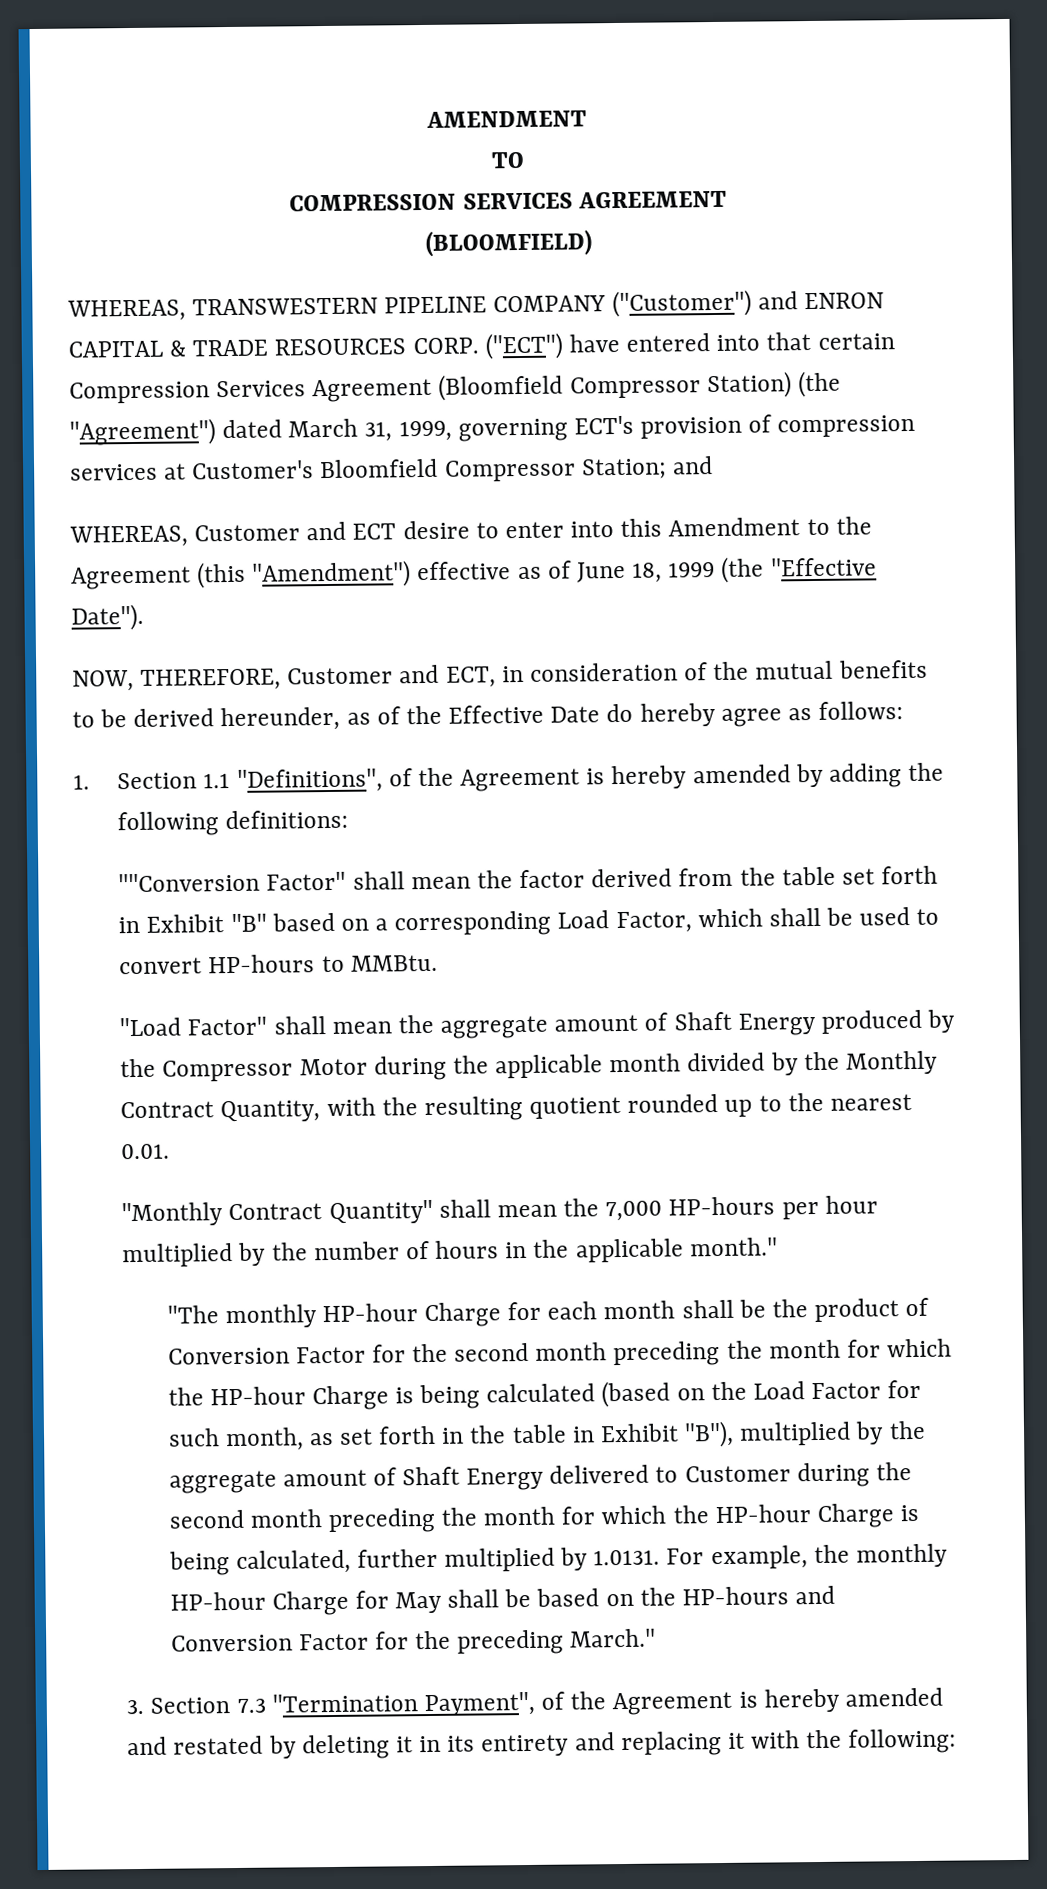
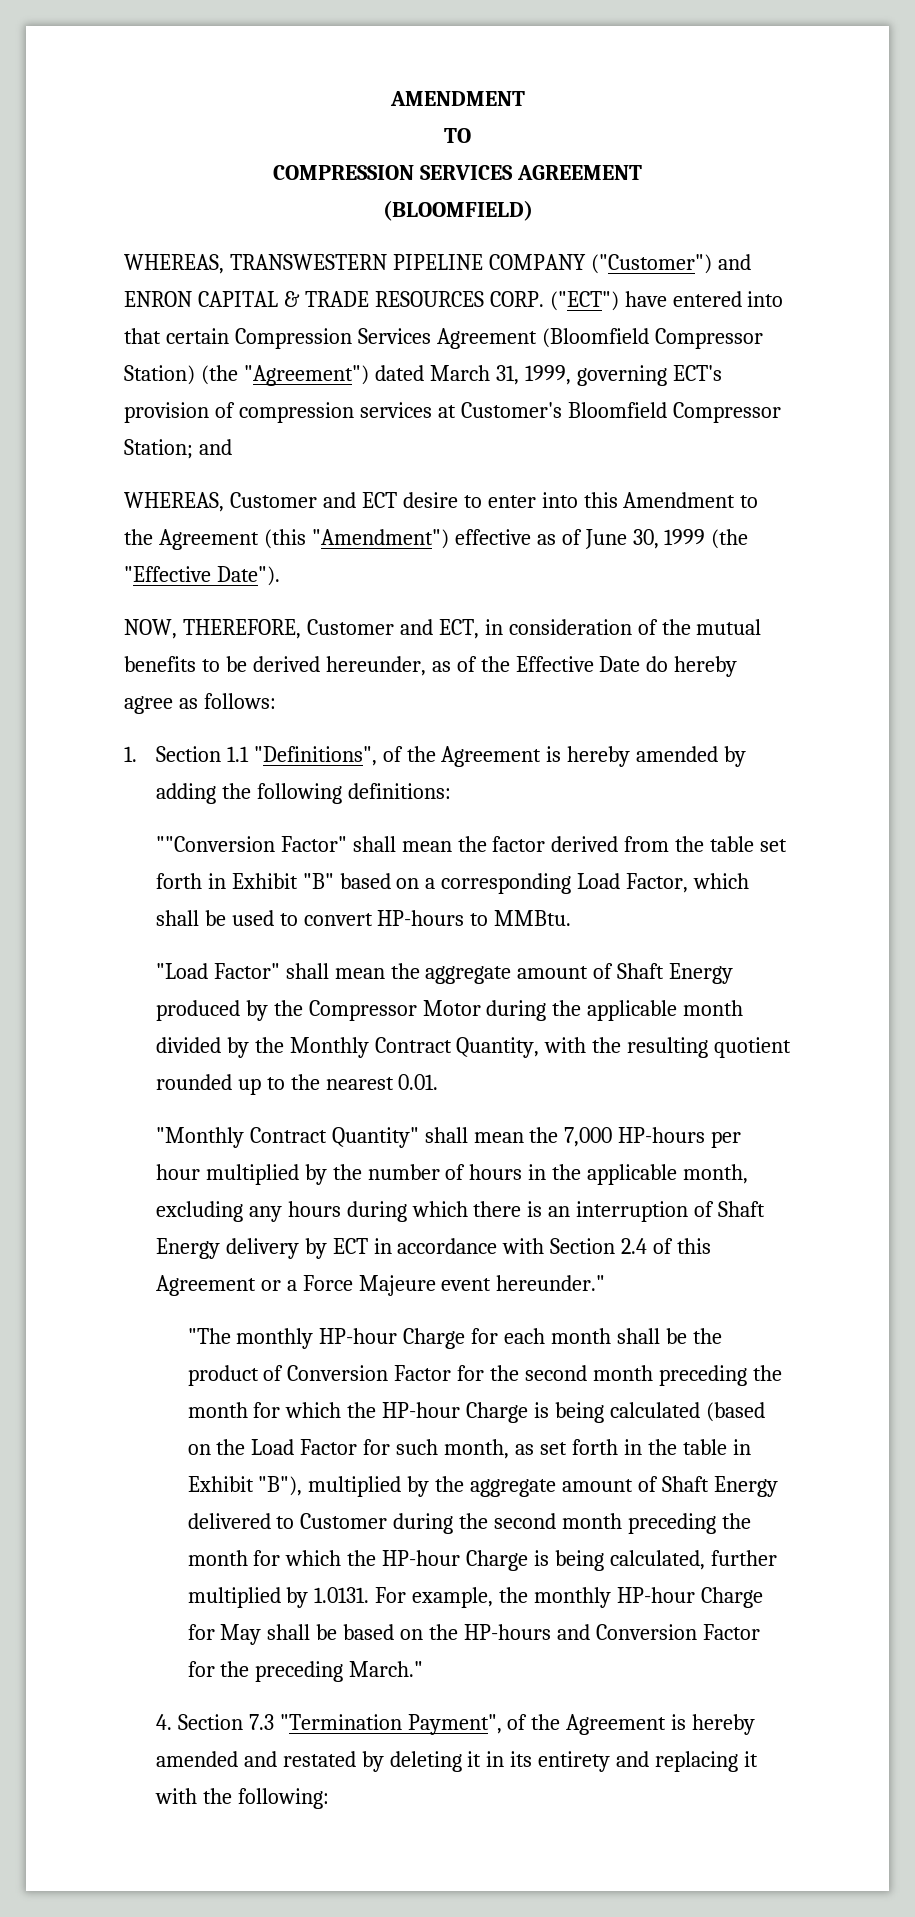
[632,562,663,583] 18, -> [632,529,659,549] 30,
[689,1237,778,1257] month." -> [683,1164,749,1184] [155,1201,766,1222] [155,1238,712,1259] [155,1275,606,1296] month, excluding any hours during which there is an interruption of Shaft Energy delivery by ECT in accordance with Section 2.4 of this Agreement or a Force Majeure event hereunder."
[126,1699,145,1715] 3. -> [155,1714,172,1730] 4.

